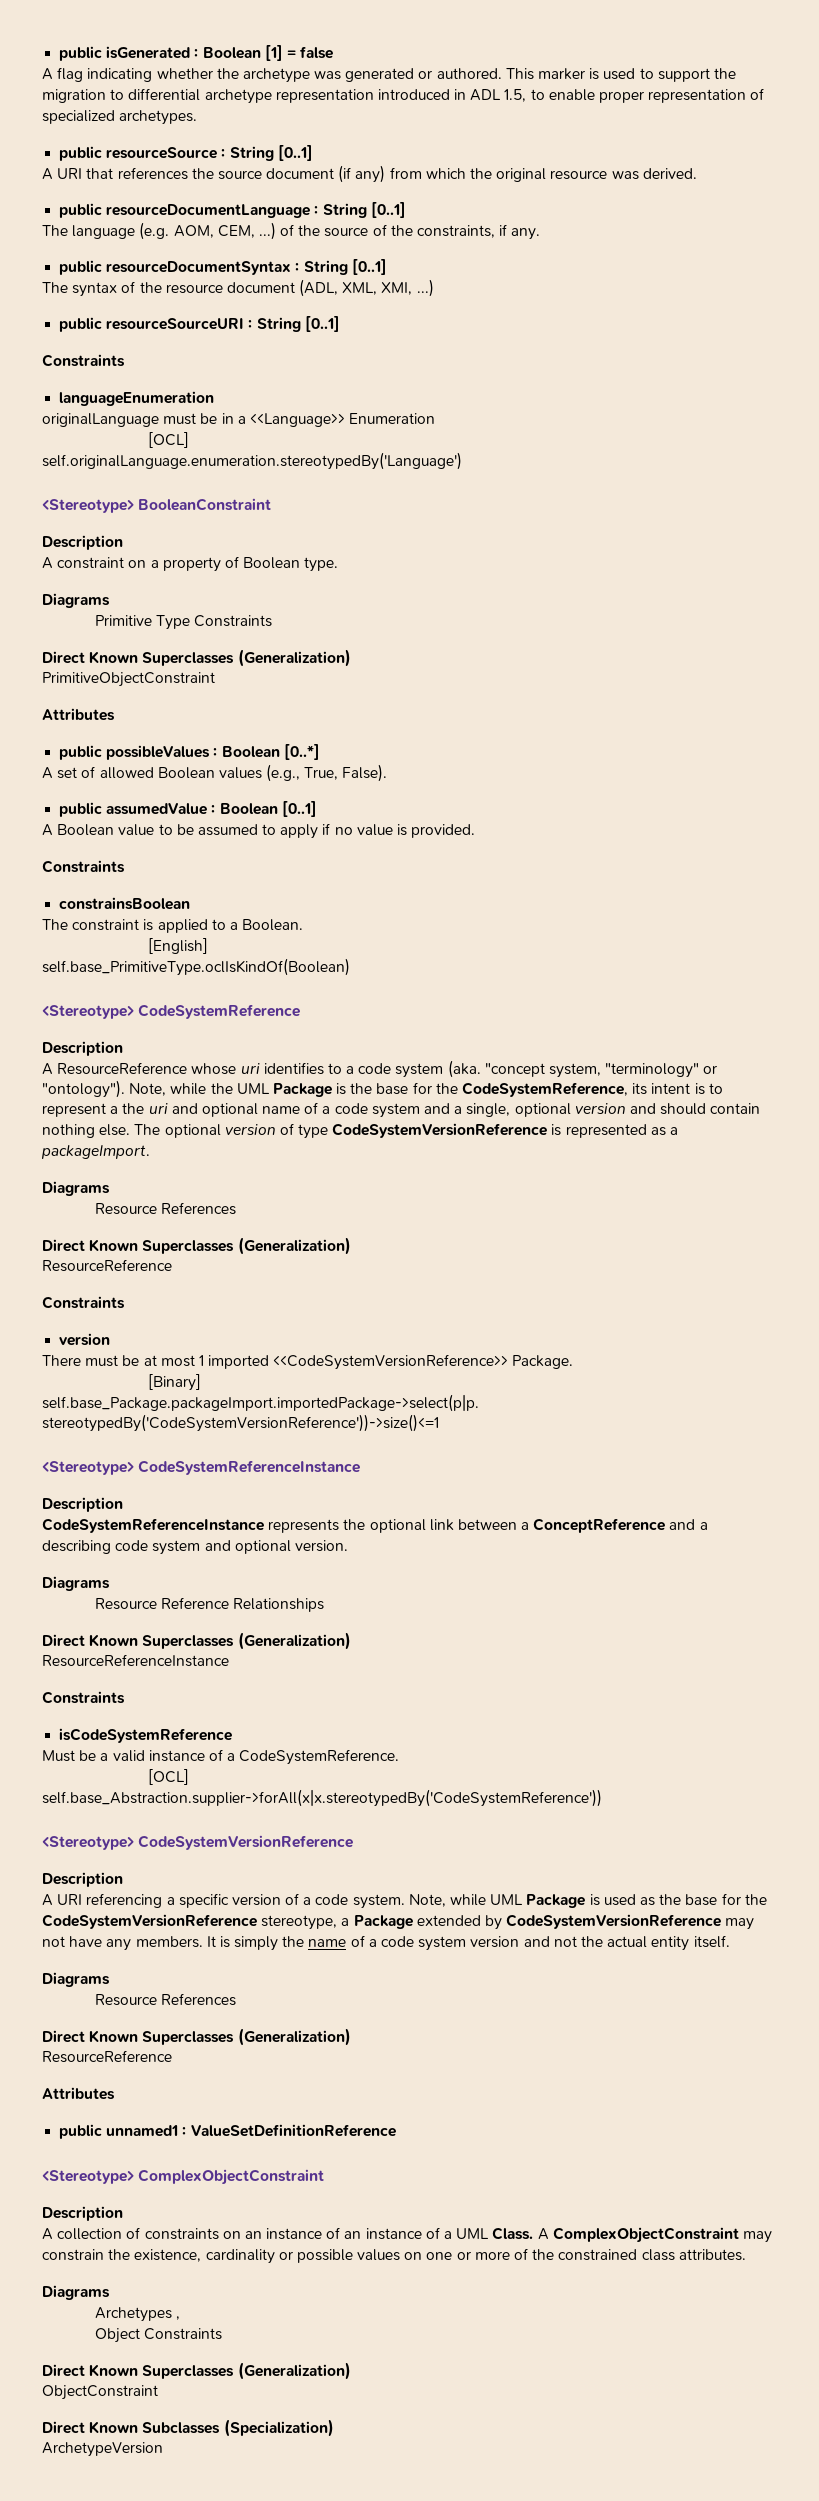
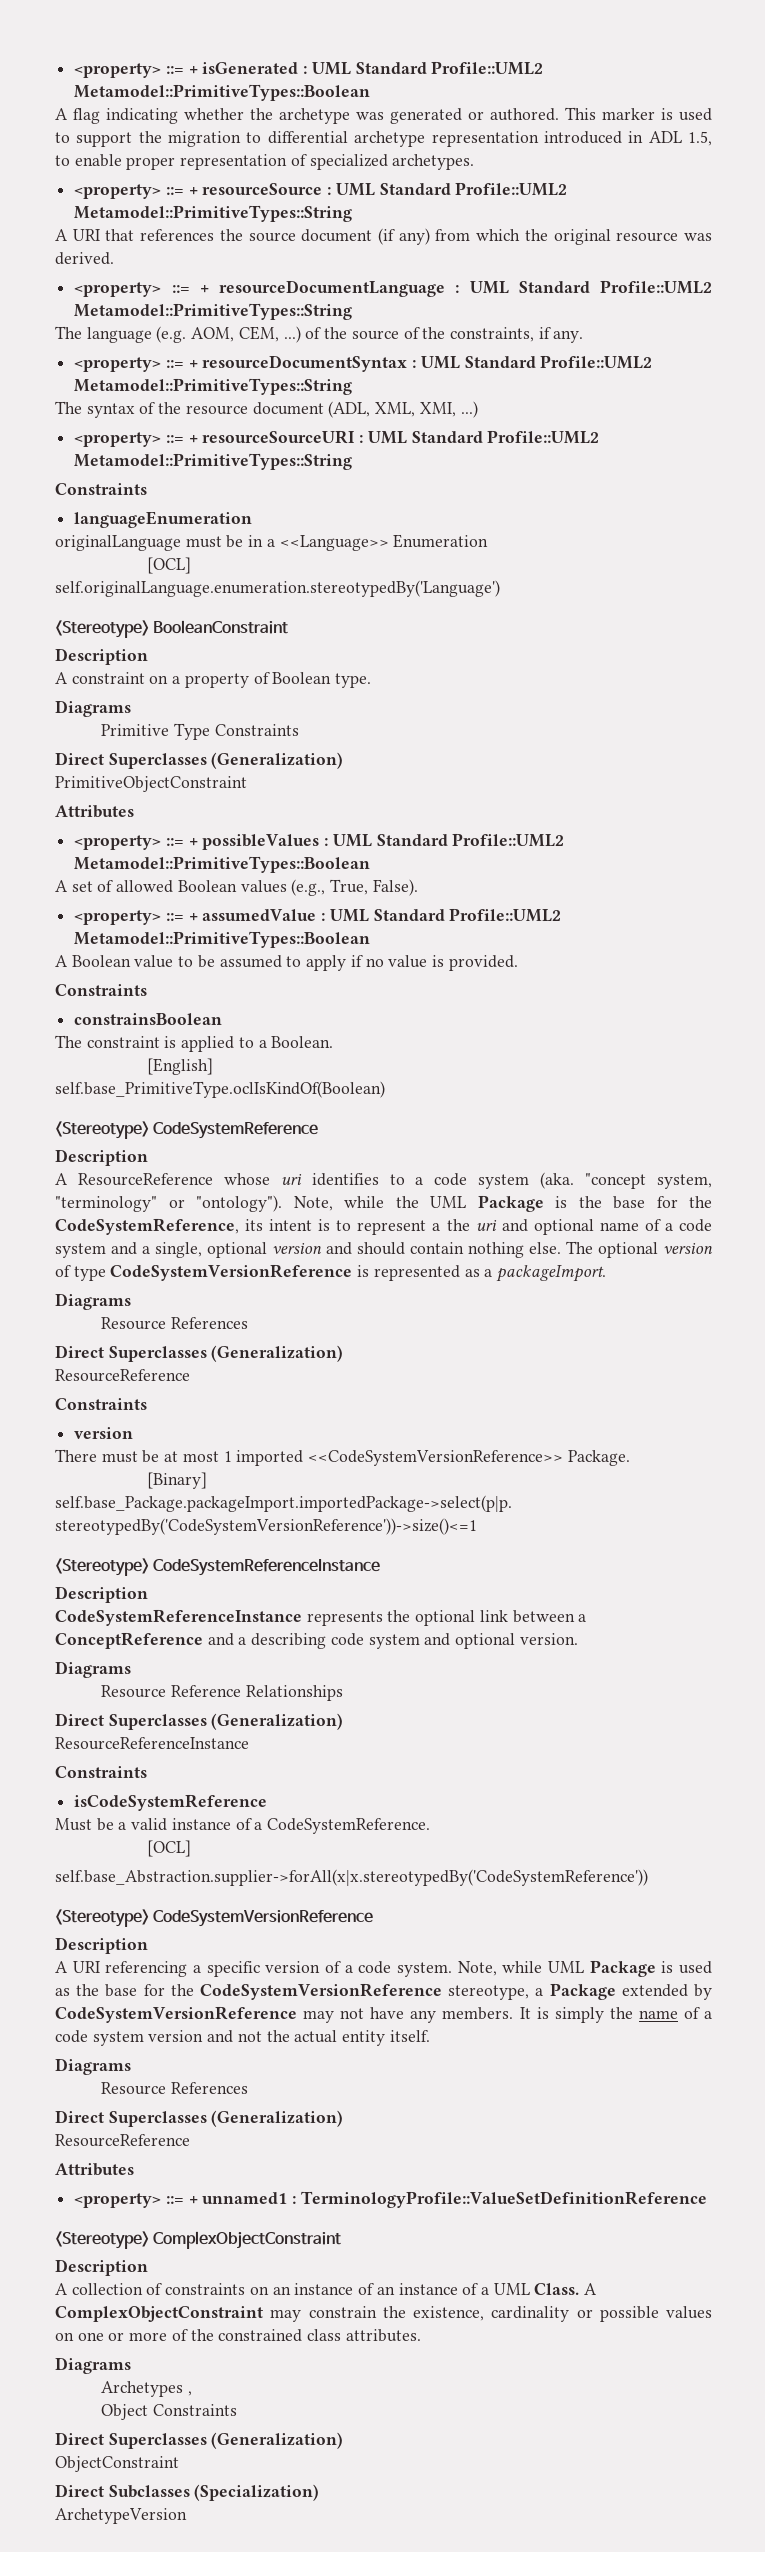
[59,45,334,61] public isGenerated : Boolean [1] = false -> [74,61,544,78] [74,84,371,101] <property> ::= + isGenerated : UML Standard Profile::UML2 Metamodel::PrimitiveTypes::Boolean
[59,145,313,161] public resourceSource : String [0..1] -> [74,182,568,199] [74,205,353,222] <property> ::= + resourceSource : UML Standard Profile::UML2 Metamodel::PrimitiveTypes::String
[59,202,406,218] public resourceDocumentLanguage : String [0..1] -> [74,280,712,297] [74,303,353,320] <property> ::= + resourceDocumentLanguage : UML Standard Profile::UML2 Metamodel::PrimitiveTypes::String
[59,259,387,275] public resourceDocumentSyntax : String [0..1] -> [74,355,653,372] [74,378,353,395] <property> ::= + resourceDocumentSyntax : UML Standard Profile::UML2 Metamodel::PrimitiveTypes::String
[59,316,340,332] public resourceSourceURI : String [0..1] -> [74,430,600,447] [74,453,353,470] <property> ::= + resourceSourceURI : UML Standard Profile::UML2 Metamodel::PrimitiveTypes::String
[89,651,139,664] Known -> (104, 758) none
[59,744,320,760] public possibleValues : Boolean [0..*] -> [74,833,565,850] [74,856,371,873] <property> ::= + possibleValues : UML Standard Profile::UML2 Metamodel::PrimitiveTypes::Boolean
[59,801,317,817] public assumedValue : Boolean [0..1] -> [74,908,562,925] [74,931,371,948] <property> ::= + assumedValue : UML Standard Profile::UML2 Metamodel::PrimitiveTypes::Boolean
[89,1239,139,1252] Known -> (104, 1351) none
[89,1634,139,1647] Known -> (104, 1719) none
[89,2030,139,2043] Known -> (104, 2116) none
[59,2124,103,2139] public -> [74,2193,198,2208] <property> ::= +
[190,2124,396,2137] ValueSetDefinitionReference -> [300,2191,707,2208] TerminologyProfile::ValueSetDefinitionReference
[89,2364,139,2377] Known -> (104, 2438) none
[89,2421,139,2434] Known -> (104, 2490) none

